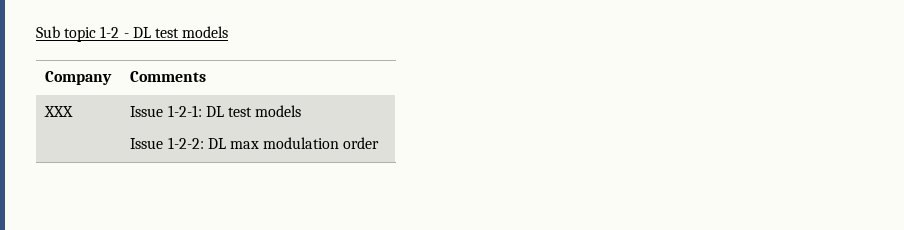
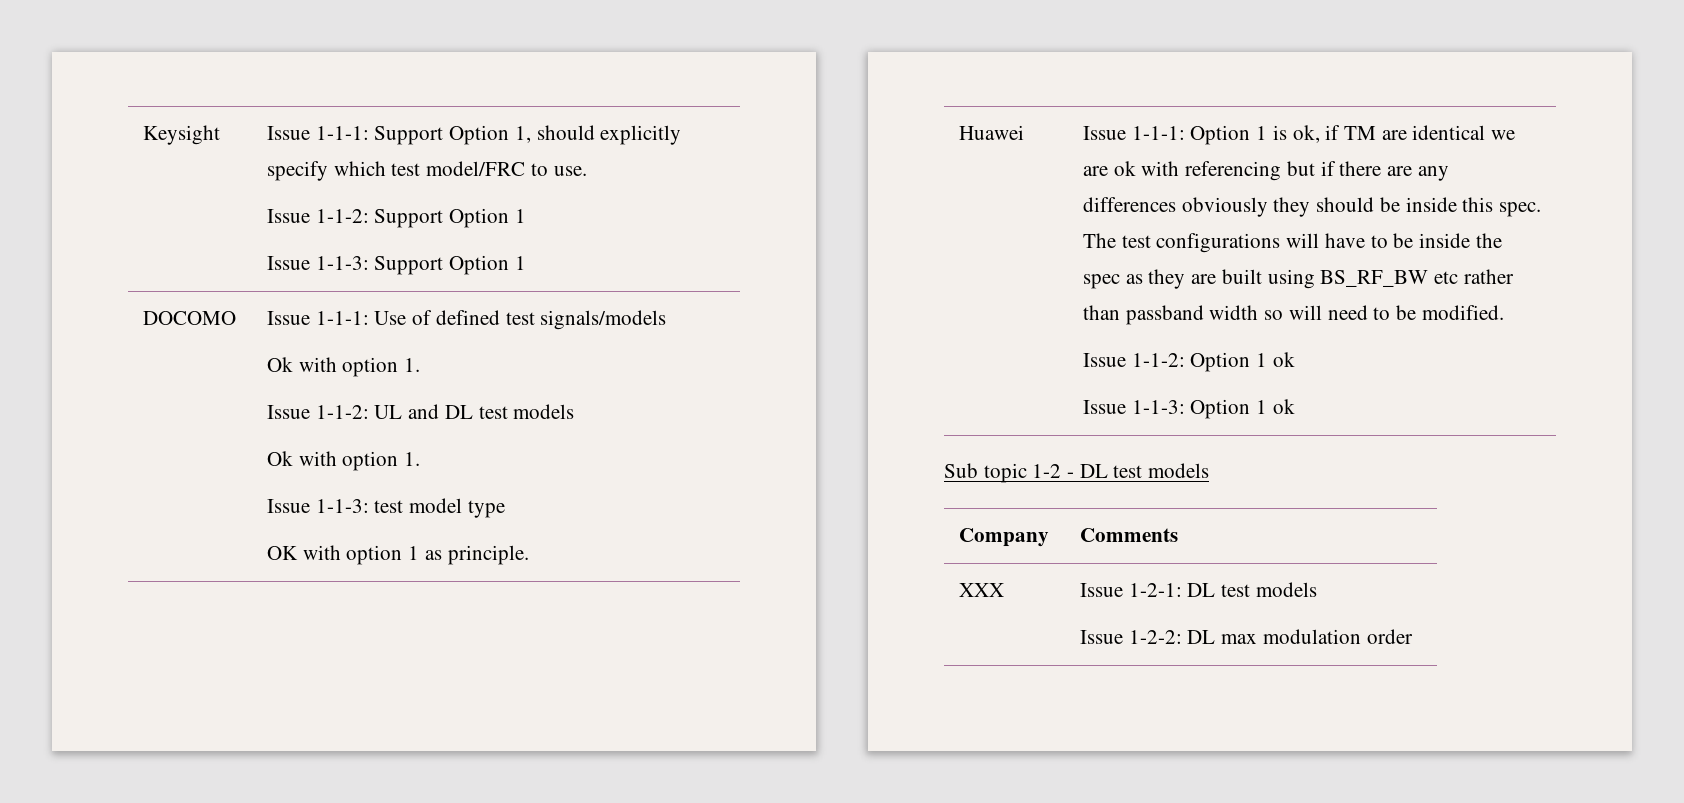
(36, 32) none -> [143,125,221,145] [267,125,682,145] [267,161,587,181] [267,208,526,228] [267,255,526,275] [143,311,237,325] [267,310,667,330] [267,357,421,377] [267,404,575,419] [267,451,421,471] [267,498,505,518] [267,545,529,565] [959,125,1025,140] [1083,125,1515,145] [1083,161,1449,181] [1083,197,1541,217] [1083,233,1502,253] [1083,269,1514,289] [1083,305,1504,325] [1083,352,1295,372] [1083,399,1295,419] Keysight | Issue 1-1-1: Support Option 1, should explicitly specify which test model/FRC to use. // Issue 1-1-2: Support Option 1 // Issue 1-1-3: Support Option 1 // DOCOMO | Issue 1-1-1: Use of defined test signals/models // Ok with option 1. // Issue 1-1-2: UL and DL test models // Ok with option 1. // Issue 1-1-3: test model type // OK with option 1 as principle. // Huawei | Issue 1-1-1: Option 1 is ok, if TM are identical we are ok with referencing but if there are any differences obviously they should be inside this spec. The test configurations will have to be inside the spec as they are built using BS_RF_BW etc rather than passband width so will need to be modified. // Issue 1-1-2: Option 1 ok // Issue 1-1-3: Option 1 ok //

